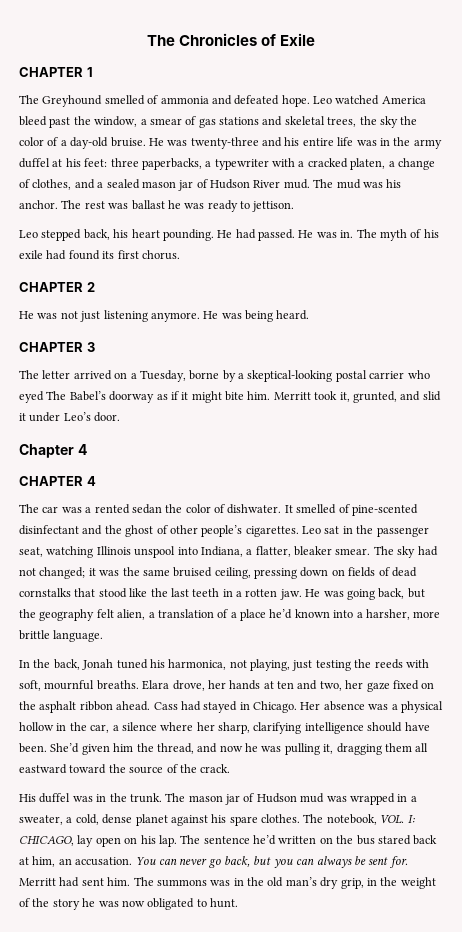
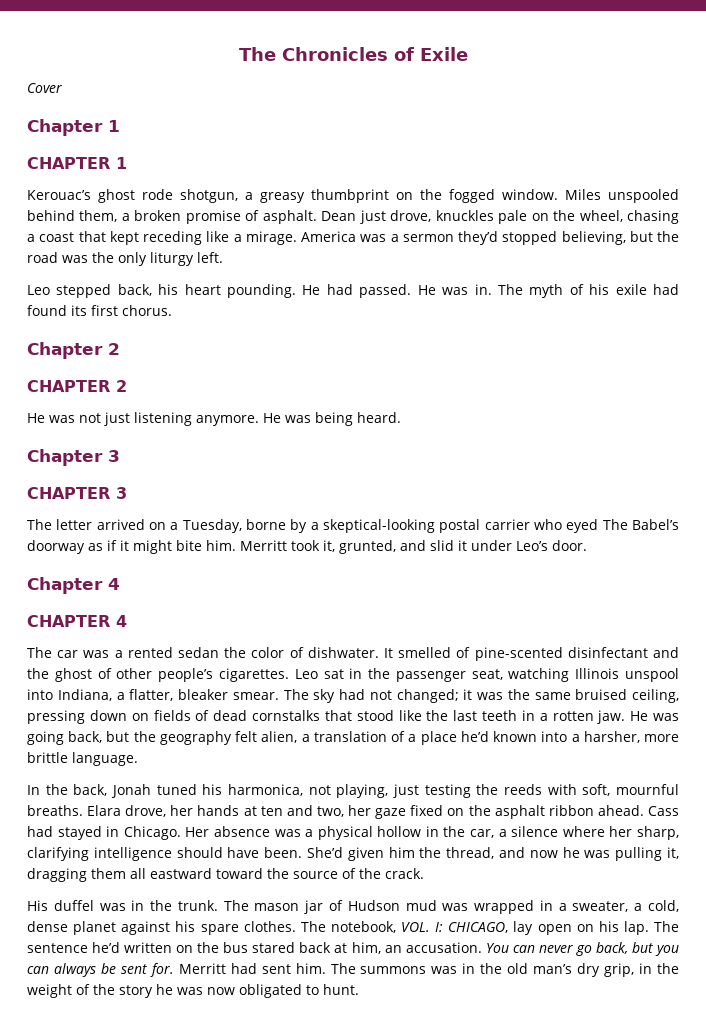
(316, 39) none -> [27,83,62,93] [27,119,120,136] // Cover // Chapter 1
[19,95,426,107] [19,116,418,128] [19,137,442,149] [19,158,435,170] [19,179,402,191] [19,200,295,212] The Greyhound smelled of ammonia and defeated hope. Leo watched America bleed past the window, a smear of gas stations and skeletal trees, the sky the color of a day-old bruise. He was twenty-three and his entire life was in the army duffel at his feet: three paperbacks, a typewriter with a cracked platen, a change of clothes, and a sealed mason jar of Hudson River mud. The mud was his anchor. The rest was ballast he was ready to jettison. -> [27,189,679,203] [27,210,679,224] [27,231,679,245] [27,252,223,266] Kerouac’s ghost rode shotgun, a greasy thumbprint on the fogged window. Miles unspooled behind them, a broken promise of asphalt. Dean just drove, knuckles pale on the wheel, chasing a coast that kept receding like a mirage. America was a sermon they’d stopped believing, but the road was the only liturgy left.
(180, 255) none -> [27,342,120,359] // Chapter 2
(310, 315) none -> [27,449,120,466] // Chapter 3

